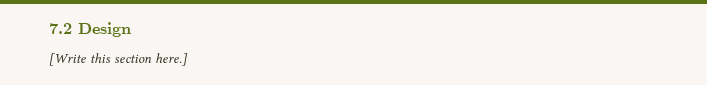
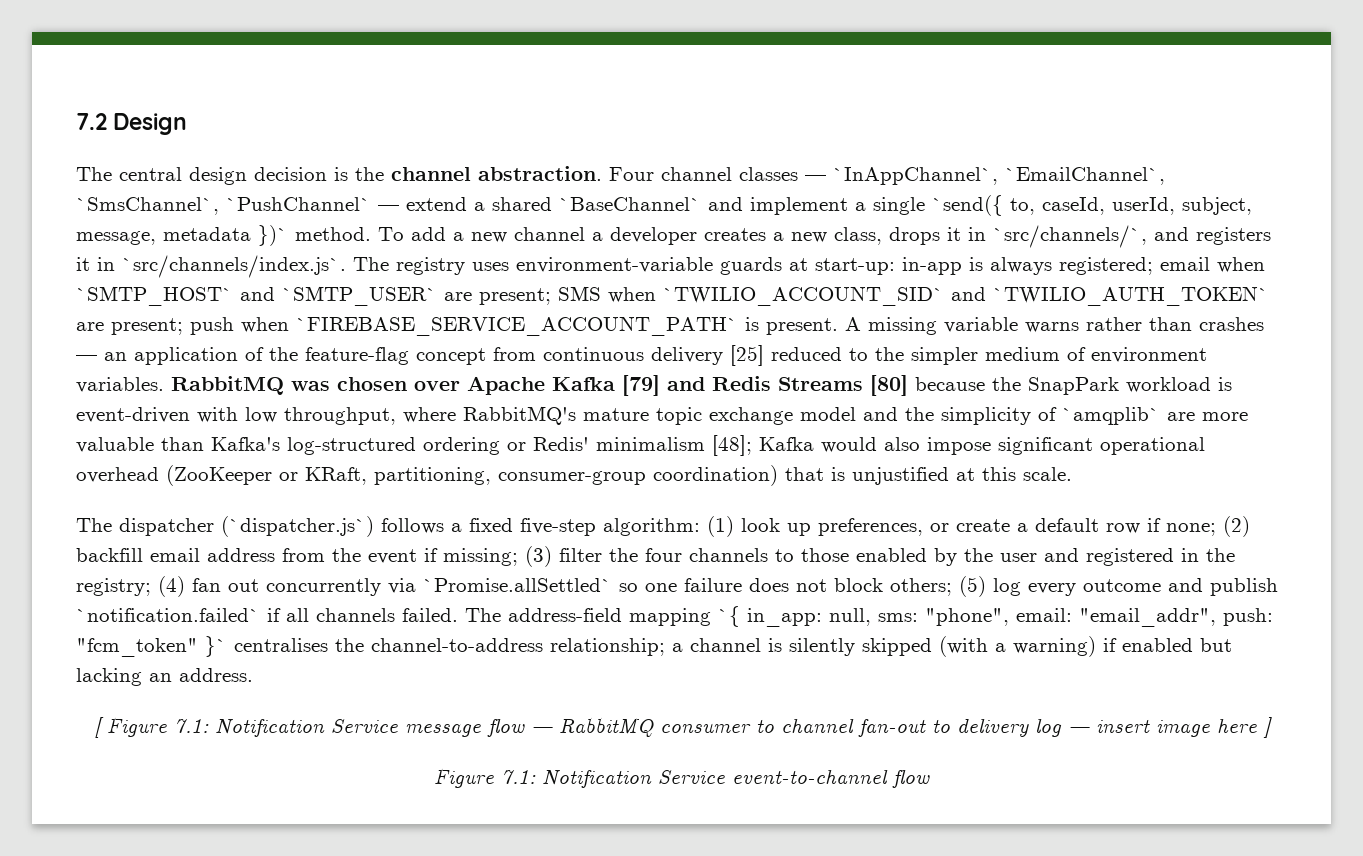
[49,53,188,66] [Write this section here.] -> [76,166,1165,185] [76,195,1252,216] [76,225,1271,248] [76,255,1265,278] [76,286,1269,306] [76,316,1264,336] [76,345,1207,366] [76,375,1232,396] [76,406,1248,425] [76,435,1205,456] [76,465,1072,486] [76,516,1250,537] [76,546,1235,567] [76,576,1278,597] [76,606,1273,627] [76,636,1232,657] [76,668,253,686] [93,717,1272,739] [434,768,930,788] The central design decision is the channel abstraction. Four channel classes — `InAppChannel`, `EmailChannel`, `SmsChannel`, `PushChannel` — extend a shared `BaseChannel` and implement a single `send({ to, caseId, userId, subject, message, metadata })` method. To add a new channel a developer creates a new class, drops it in `src/channels/`, and registers it in `src/channels/index.js`. The registry uses environment-variable guards at start-up: in-app is always registered; email when `SMTP_HOST` and `SMTP_USER` are present; SMS when `TWILIO_ACCOUNT_SID` and `TWILIO_AUTH_TOKEN` are present; push when `FIREBASE_SERVICE_ACCOUNT_PATH` is present. A missing variable warns rather than crashes — an application of the feature-flag concept from continuous delivery [25] reduced to the simpler medium of environment variables. RabbitMQ was chosen over Apache Kafka [79] and Redis Streams [80] because the SnapPark workload is event-driven with low throughput, where RabbitMQ's mature topic exchange model and the simplicity of `amqplib` are more valuable than Kafka's log-structured ordering or Redis' minimalism [48]; Kafka would also impose significant operational overhead (ZooKeeper or KRaft, partitioning, consumer-group coordination) that is unjustified at this scale. // The dispatcher (`dispatcher.js`) follows a fixed five-step algorithm: (1) look up preferences, or create a default row if none; (2) backfill email address from the event if missing; (3) filter the four channels to those enabled by the user and registered in the registry; (4) fan out concurrently via `Promise.allSettled` so one failure does not block others; (5) log every outcome and publish `notification.failed` if all channels failed. The address-field mapping `{ in_app: null, sms: "phone", email: "email_addr", push: "fcm_token" }` centralises the channel-to-address relationship; a channel is silently skipped (with a warning) if enabled but lacking an address. // [ Figure 7.1: Notification Service message flow — RabbitMQ consumer to channel fan-out to delivery log — insert image here ] // Figure 7.1: Notification Service event-to-channel flow

